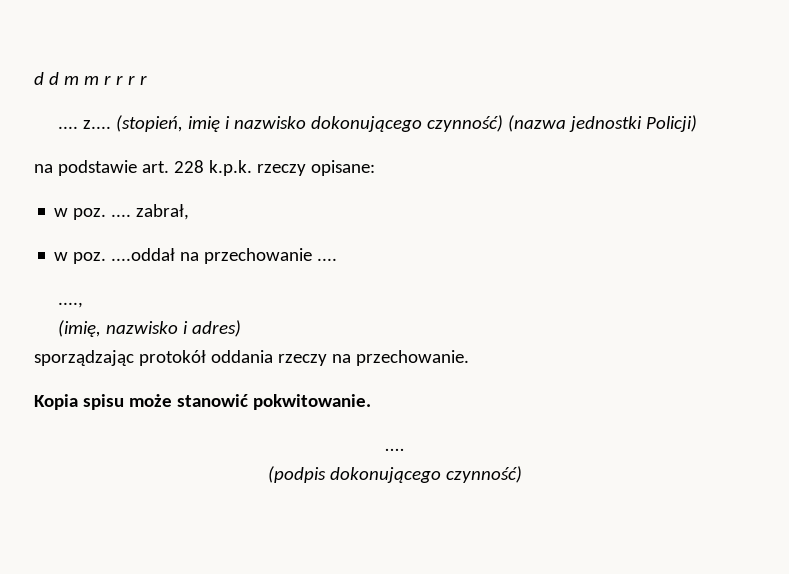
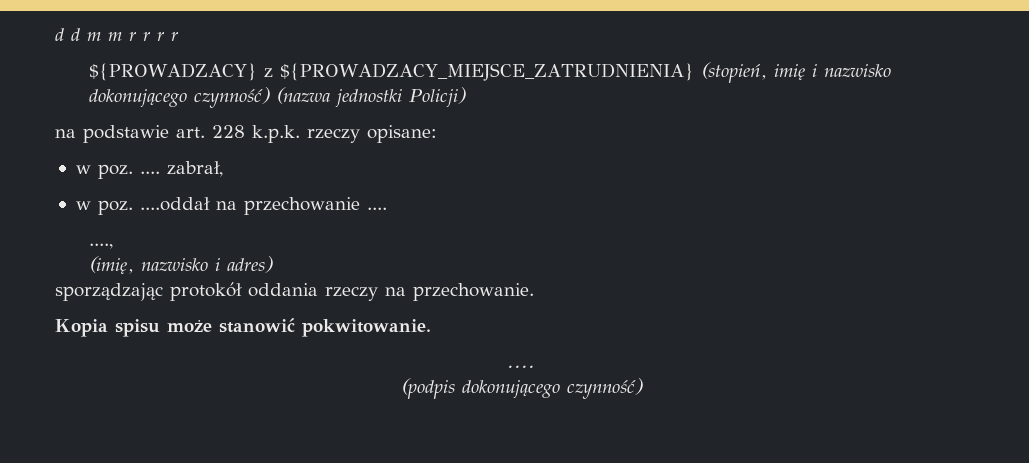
[57,120,111,129] .... z.... -> [88,63,694,81] ${PROWADZACY} z ${PROWADZACY_MIEJSCE_ZATRUDNIENIA}

